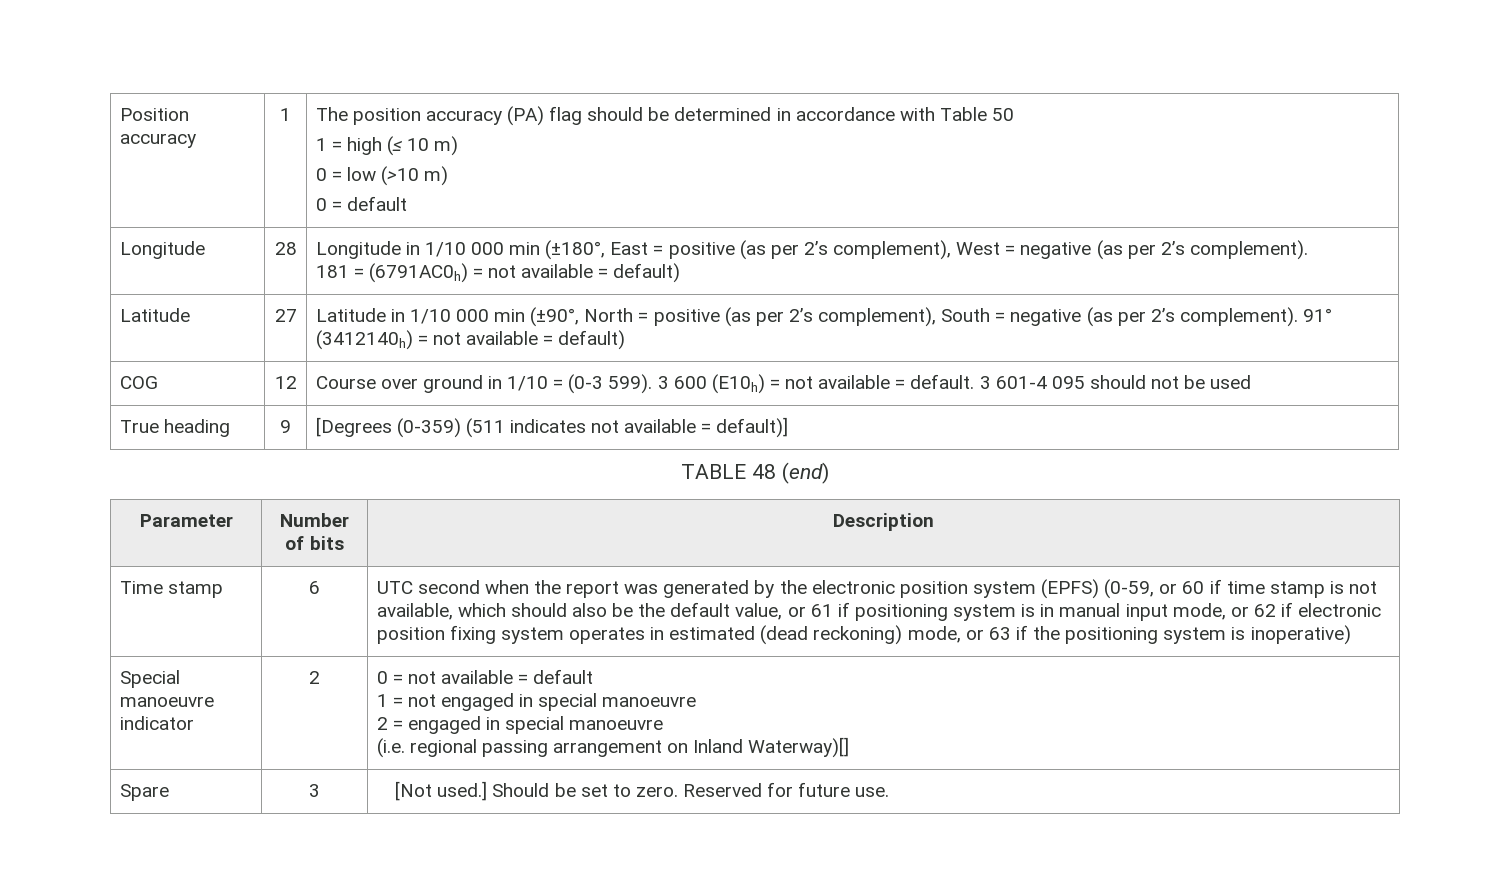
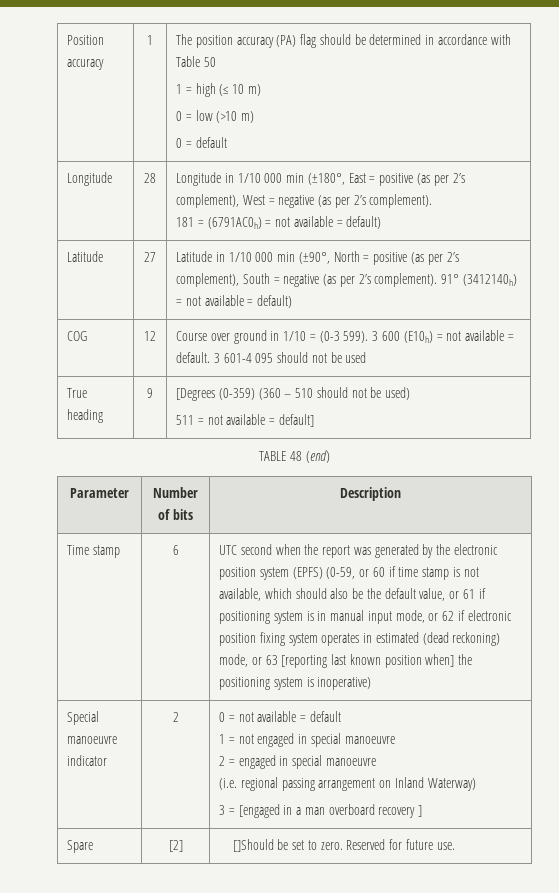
[465,417,789,438] (511 indicates not available = default)] -> [258,387,411,400] [176,414,314,427] (360 – 510 should not be used) // 511 = not available = default]
[1015,625,1028,640] if -> [281,654,455,668] [reporting last known position when]
[748,737,850,758] [119,784,169,801] [309,784,320,797] [395,781,550,801] Waterway)[] // Spare | 3 | [Not used.] Should -> [427,778,476,791] [219,804,423,818] [67,840,94,853] [168,840,183,852] [232,839,274,852] Waterway) // 3 = [engaged in a man overboard recovery ] // Spare | [2] | []Should

